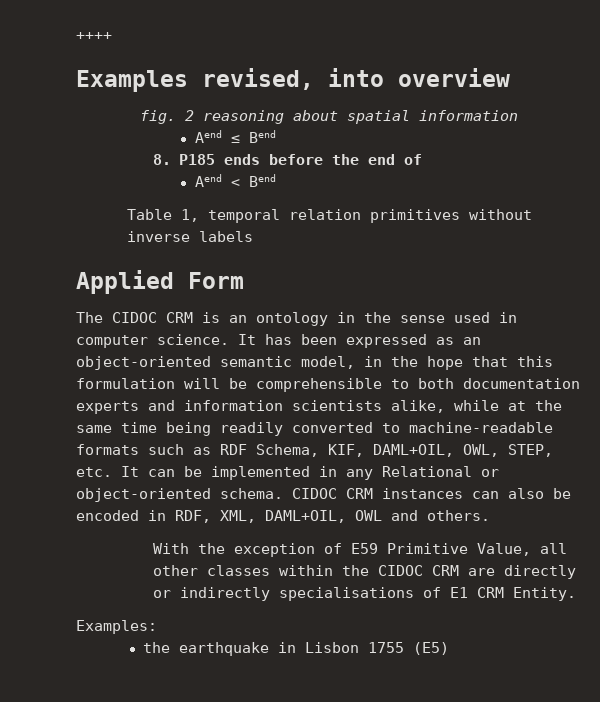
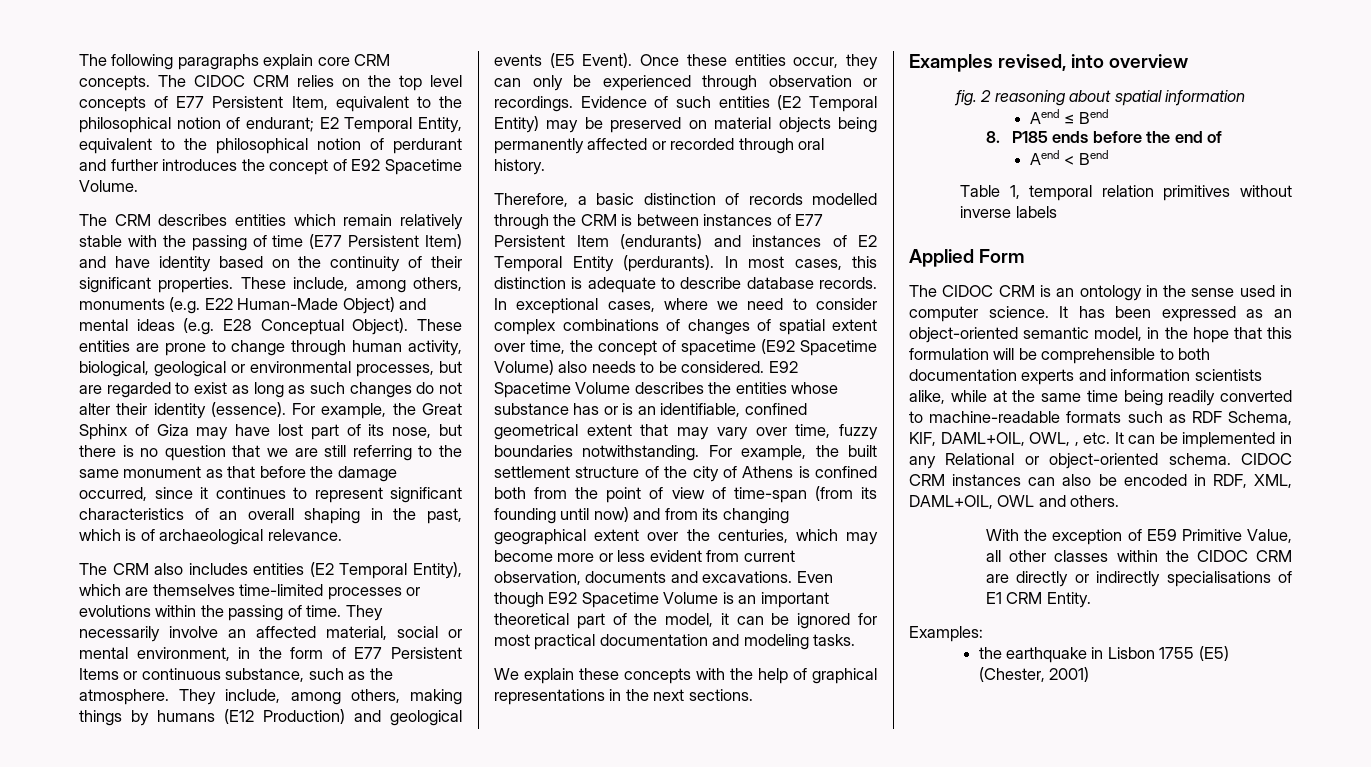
[76,32,112,40] ++++ -> [79,54,391,70] [79,75,462,91] [79,96,463,112] [79,117,462,133] [79,138,462,154] [79,159,462,175] [79,180,138,192] [79,214,463,230] [79,234,462,251] [79,256,462,272] [79,277,462,293] [79,297,427,314] [79,318,462,335] [79,340,462,356] [79,361,462,377] [79,382,463,398] [79,402,462,419] [79,424,463,440] [79,445,463,461] [79,466,397,482] [79,487,462,503] [79,508,462,524] [79,529,342,545] [79,562,462,579] [79,584,421,600] [79,605,383,621] [79,626,462,642] [79,647,462,661] [79,668,393,682] [79,689,462,705] [79,709,462,726] [494,53,878,70] [494,75,877,91] [494,95,877,112] [494,116,877,133] [494,138,825,154] [494,159,545,175] [494,193,877,207] [494,214,824,230] [494,234,877,249] [494,255,877,272] [494,277,877,293] [494,298,877,314] [494,319,877,335] [494,339,877,356] [494,360,798,375] [494,382,839,398] [494,403,807,417] [494,424,878,440] [494,445,877,461] [494,466,877,482] [494,486,877,503] [494,507,789,524] [494,529,878,545] [494,550,795,562] [494,571,833,585] [494,592,829,608] [494,613,877,629] [494,634,856,650] [494,668,877,684] [494,689,753,705] The following paragraphs explain core CRM concepts. The CIDOC CRM relies on the top level concepts of E77 Persistent Item, equivalent to the philosophical notion of endurant; E2 Temporal Entity, equivalent to the philosophical notion of perdurant and further introduces the concept of E92 Spacetime Volume. // The CRM describes entities which remain relatively stable with the passing of time (E77 Persistent Item) and have identity based on the continuity of their significant properties. These include, among others, monuments (e.g. E22 Human-Made Object) and mental ideas (e.g. E28 Conceptual Object). These entities are prone to change through human activity, biological, geological or environmental processes, but are regarded to exist as long as such changes do not alter their identity (essence). For example, the Great Sphinx of Giza may have lost part of its nose, but there is no question that we are still referring to the same monument as that before the damage occurred, since it continues to represent significant characteristics of an overall shaping in the past, which is of archaeological relevance. // The CRM also includes entities (E2 Temporal Entity), which are themselves time-limited processes or evolutions within the passing of time. They necessarily involve an affected material, social or mental environment, in the form of E77 Persistent Items or continuous substance, such as the atmosphere. They include, among others, making things by humans (E12 Production) and geological events (E5 Event). Once these entities occur, they can only be experienced through observation or recordings. Evidence of such entities (E2 Temporal Entity) may be preserved on material objects being permanently affected or recorded through oral history. // Therefore, a basic distinction of records modelled through the CRM is between instances of E77 Persistent Item (endurants) and instances of E2 Temporal Entity (perdurants). In most cases, this distinction is adequate to describe database records. In exceptional cases, where we need to consider complex combinations of changes of spatial extent over time, the concept of spacetime (E92 Spacetime Volume) also needs to be considered. E92 Spacetime Volume describes the entities whose substance has or is an identifiable, confined geometrical extent that may vary over time, fuzzy boundaries notwithstanding. For example, the built settlement structure of the city of Athens is confined both from the point of view of time-span (from its founding until now) and from its changing geographical extent over the centuries, which may become more or less evident from current observation, documents and excavations. Even though E92 Spacetime Volume is an important theoretical part of the model, it can be ignored for most practical documentation and modeling tasks. // We explain these concepts with the help of graphical representations in the next sections.
[508,444,553,457] STEP, -> [1074,442,1079,446] ,
(450, 648) none -> [978,667,1089,682] (Chester, 2001)

